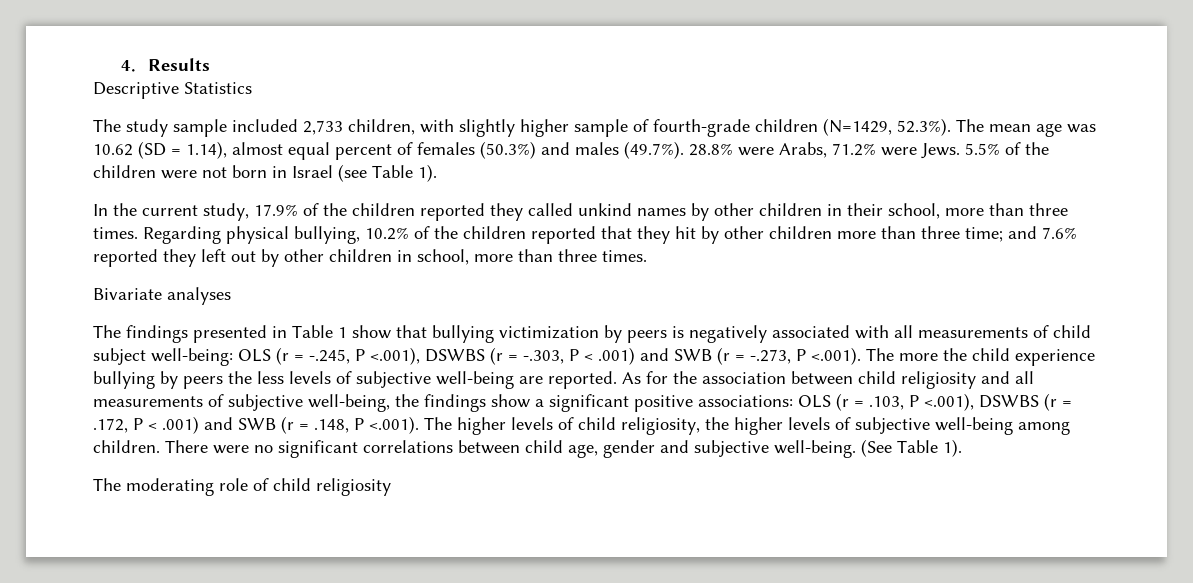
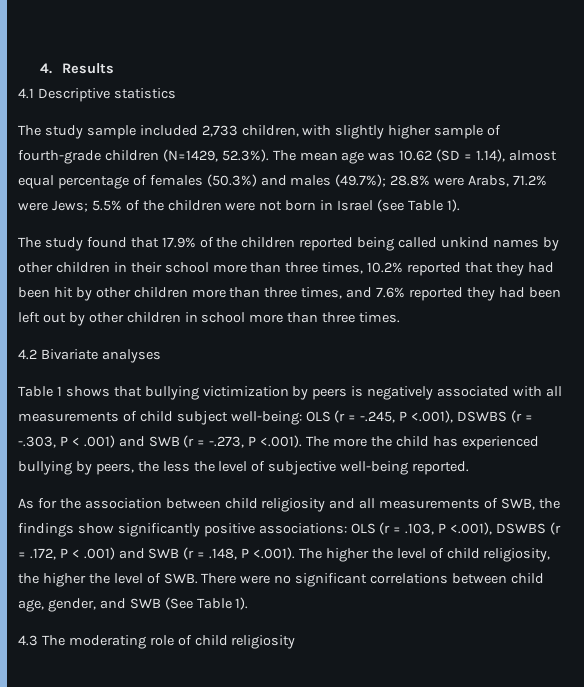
[93,82,252,99] Descriptive Statistics -> [18,88,176,102] 4.1 Descriptive statistics
[335,144,392,160] percent -> [57,176,129,189] percentage
[624,141,684,159] (49.7%). -> [335,174,387,187] (49.7%);
[921,143,960,159] Jews. -> [51,200,88,212] Jews;
[93,203,249,221] In the current study, -> [18,237,159,251] The study found that
[490,203,523,221] they -> [357,237,395,251] being
[888,203,1068,219] [93,226,526,244] school, more than three times. Regarding physical bullying, 10.2% of the children -> [164,262,404,274] school more than three times, 10.2%
(670, 235) none -> [527,262,554,273] [18,287,50,298] had been
[965,227,1003,242] time; -> [301,287,343,299] times,
(196, 258) none -> [498,287,561,298] had been
[417,249,469,265] school, -> [201,312,246,323] school
(647, 256) none -> [18,349,37,360] 4.2
[93,325,287,343] The findings presented in -> (161, 356) none
[352,325,391,339] show -> [65,386,110,397] shows
[1015,349,1095,366] experience -> [432,436,539,450] has experienced
[183,376,223,389] peers -> [95,463,134,475] peers,
[289,371,543,389] levels of subjective well-being are -> [193,461,409,475] the level of subjective well-being
(617, 380) none -> (470, 468) //
[228,394,390,412] subjective well-being, -> [501,498,536,510] SWB,
[535,394,629,412] a significant -> [117,523,200,537] significantly
[511,417,553,430] levels -> [371,548,426,559] the level
[788,417,1070,435] [93,440,160,453] levels of subjective well-being among children. -> [88,573,198,584] the level of SWB.
[603,440,856,458] gender and subjective well-being. -> [47,598,161,612] gender, and SWB
(962, 448) none -> [18,635,38,646] 4.3

